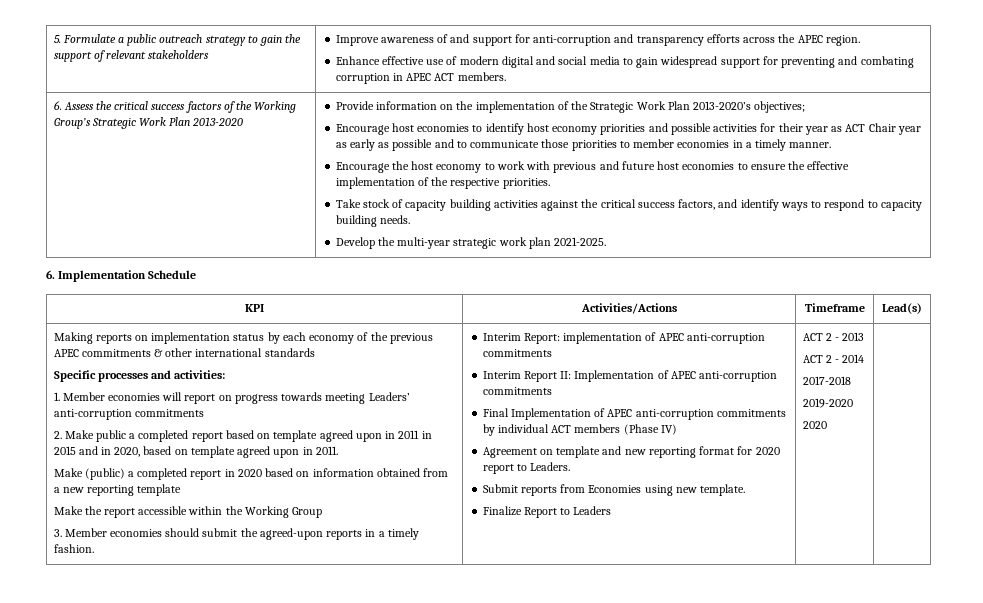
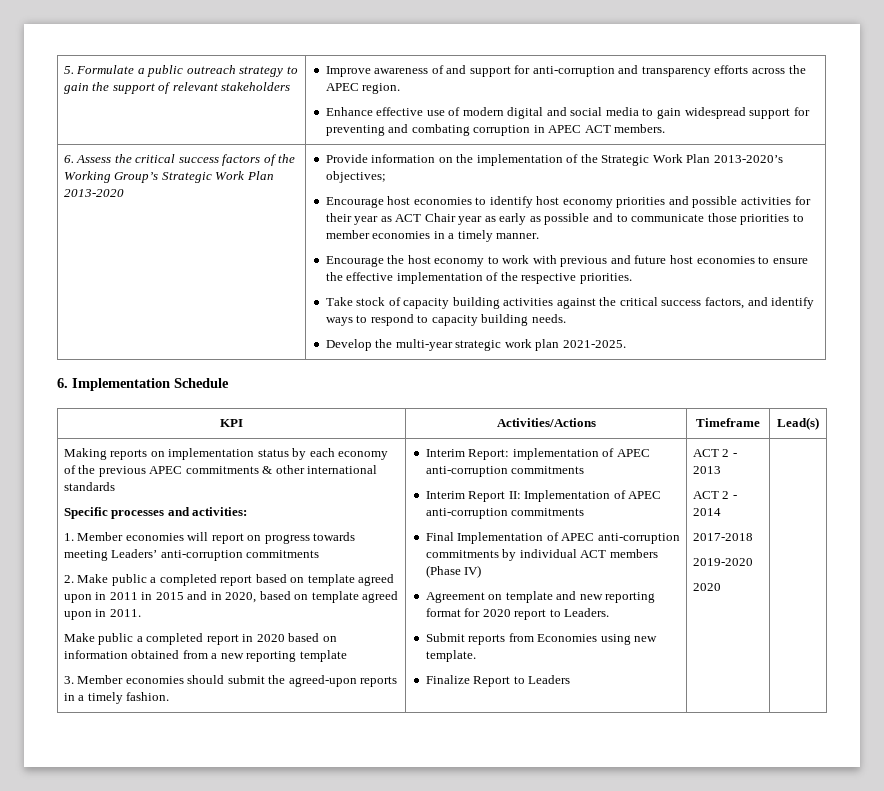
[84,468,125,480] (public) -> [98,633,134,645] public
[53,506,323,518] // Make the report accessible within the Working Group -> (347, 656) none

